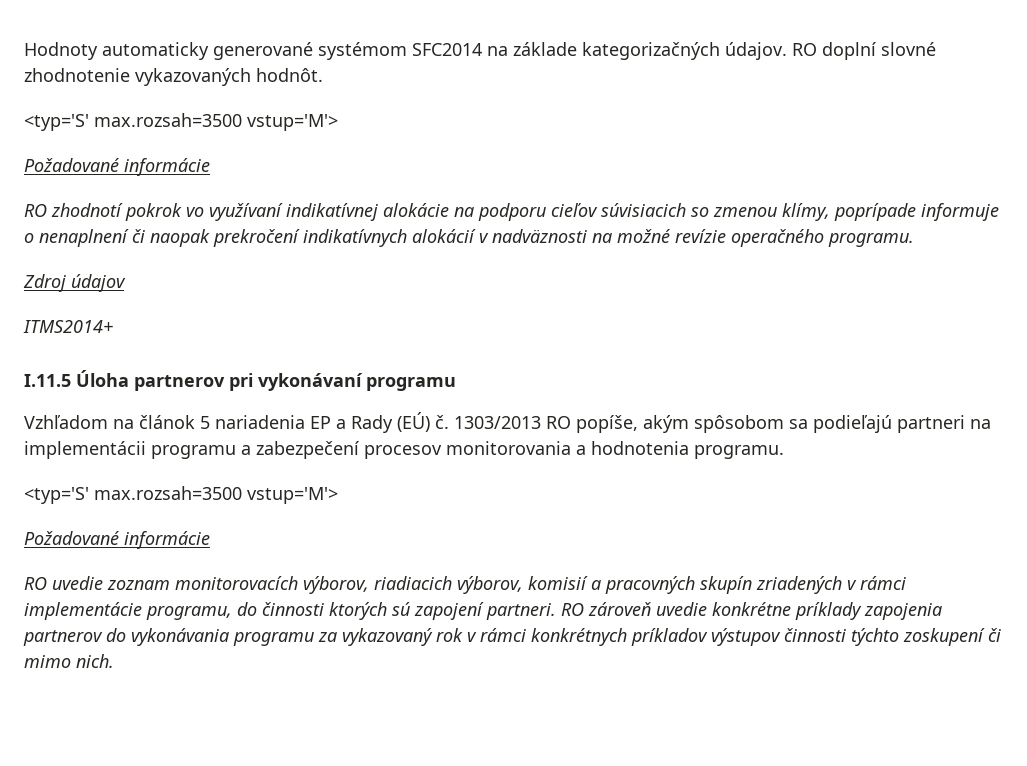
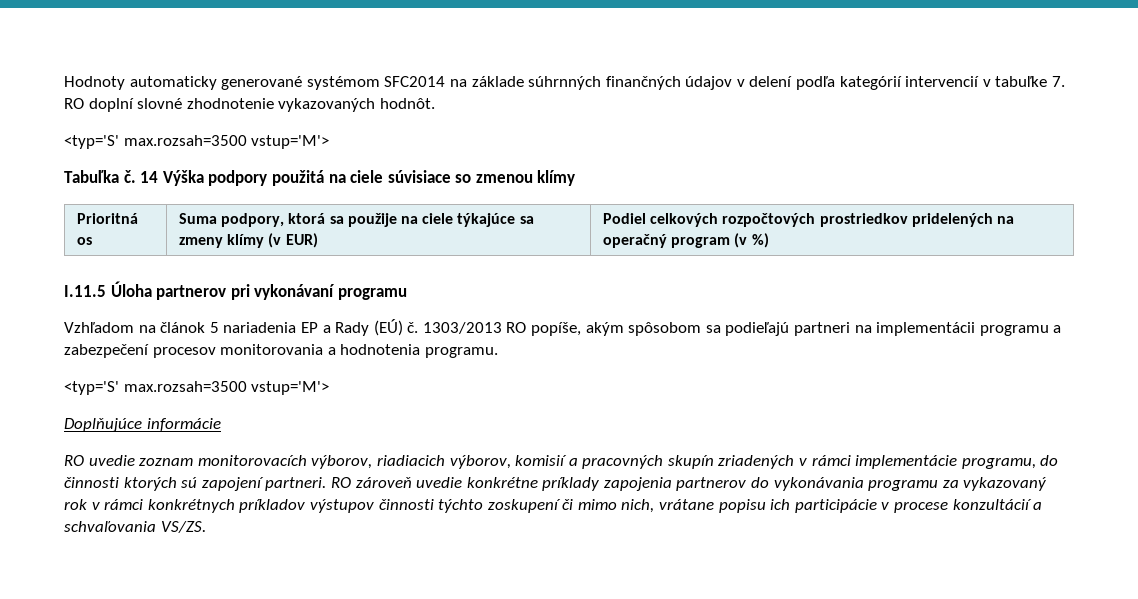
[582,42,787,60] kategorizačných údajov. -> [528,76,1066,90] súhrnných finančných údajov v delení podľa kategórií intervencií v tabuľke 7.
[24,158,210,176] [24,203,999,221] [24,229,914,247] [23,274,126,292] [23,320,113,333] Požadované informácie // RO zhodnotí pokrok vo využívaní indikatívnej alokácie na podporu cieľov súvisiacich so zmenou klímy, poprípade informuje o nenaplnení či naopak prekročení indikatívnych alokácií v nadväznosti na možné revízie operačného programu. // Zdroj údajov // ITMS2014+ -> [64,170,576,186] [77,213,139,224] [77,237,93,245] [179,213,534,227] [179,233,318,248] [603,213,1014,227] [603,233,769,248] Tabuľka č. 14 Výška podpory použitá na ciele súvisiace so zmenou klímy // Prioritná os | Suma podpory, ktorá sa použije na ciele týkajúce sa zmeny klímy (v EUR) | Podiel celkových rozpočtových prostriedkov pridelených na operačný program (v %)
[24,531,119,545] Požadované -> [64,418,142,432] Doplňujúce
[76,654,114,668] nich. -> [621,499,1043,513] [64,521,206,533] nich, vrátane popisu ich participácie v procese konzultácií a schvaľovania VS/ZS.

